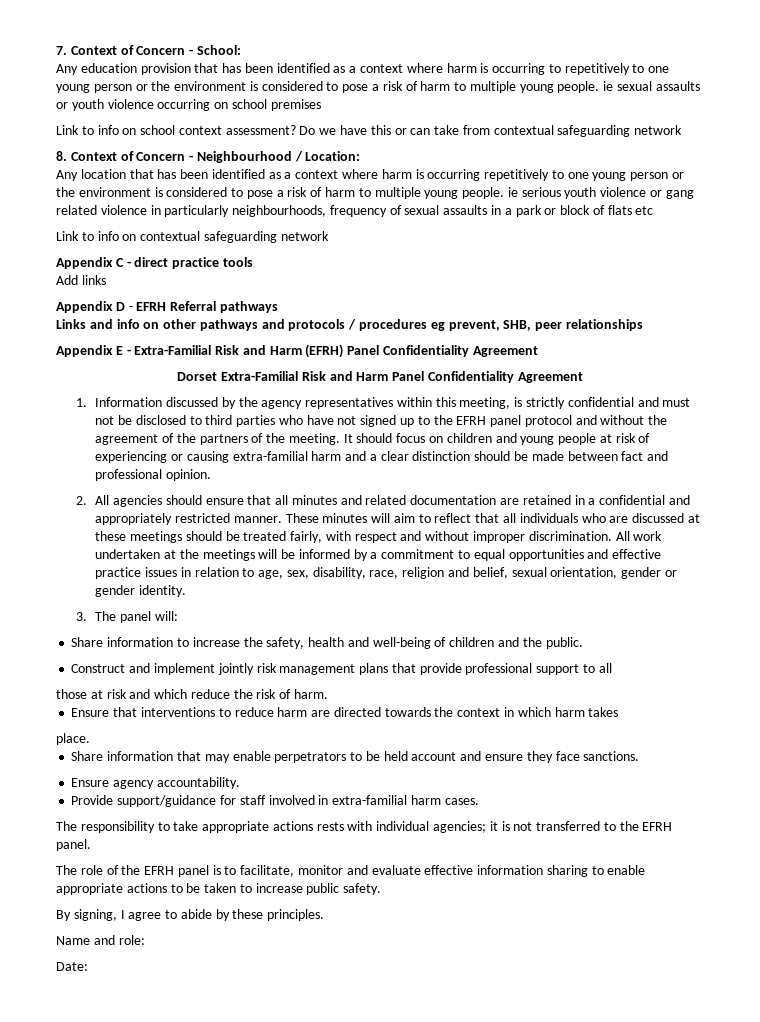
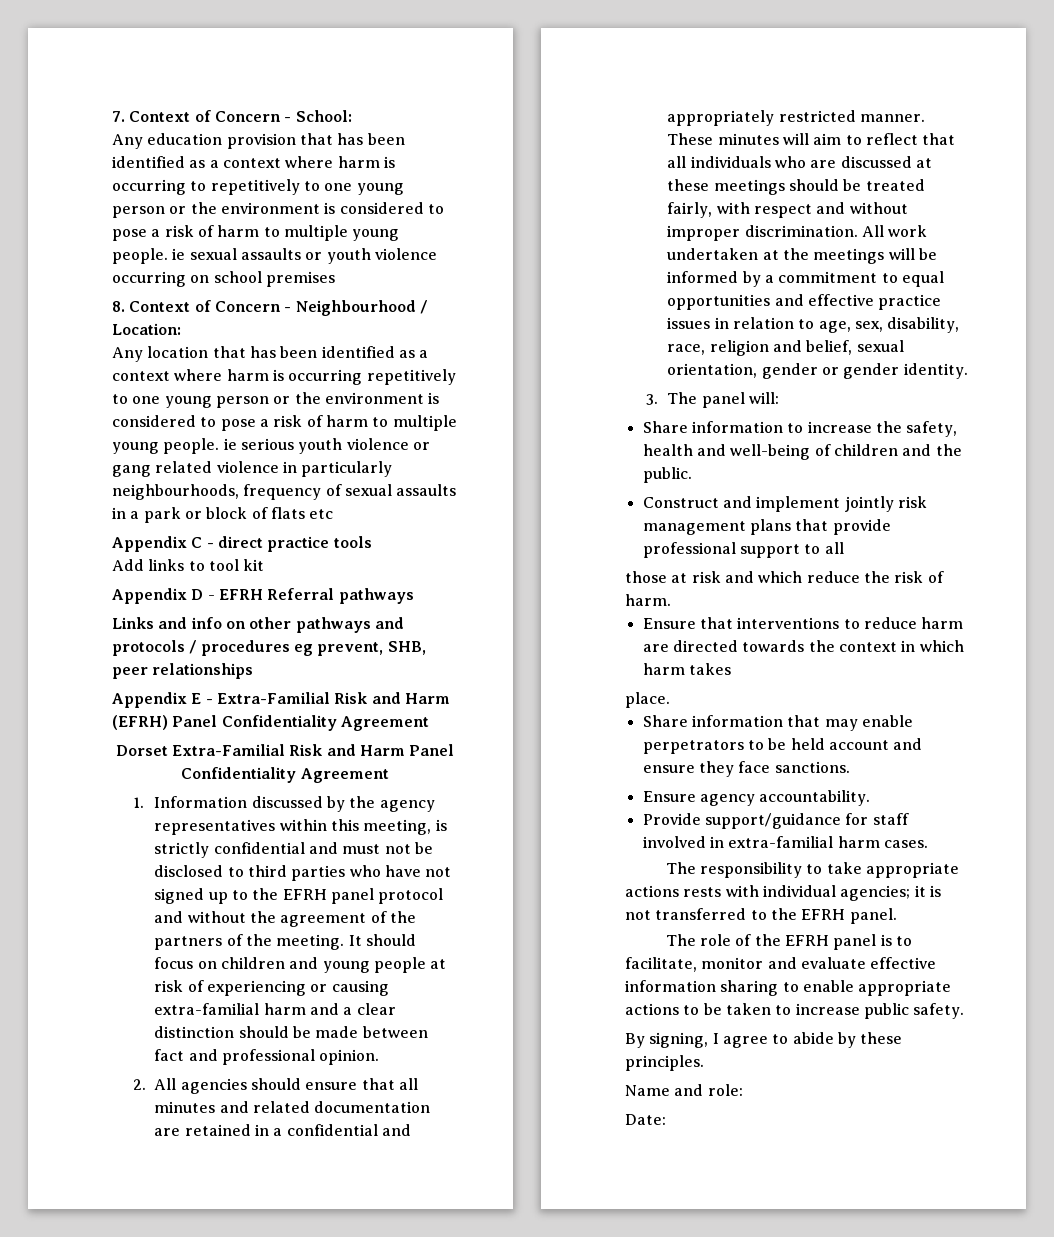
[56,125,683,137] // Link to info on school context assessment? Do we have this or can take from contextual safeguarding network -> (335, 279) none
[56,231,329,243] // Link to info on contextual safeguarding network -> (334, 514) none
(106, 280) none -> [188,559,265,571] to tool kit

